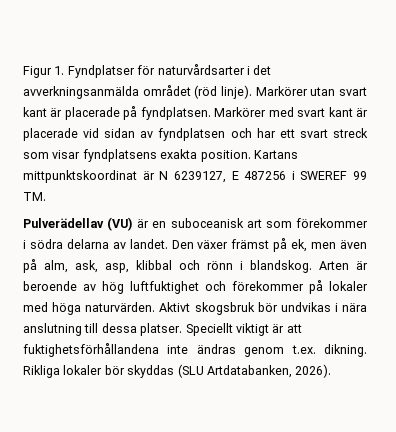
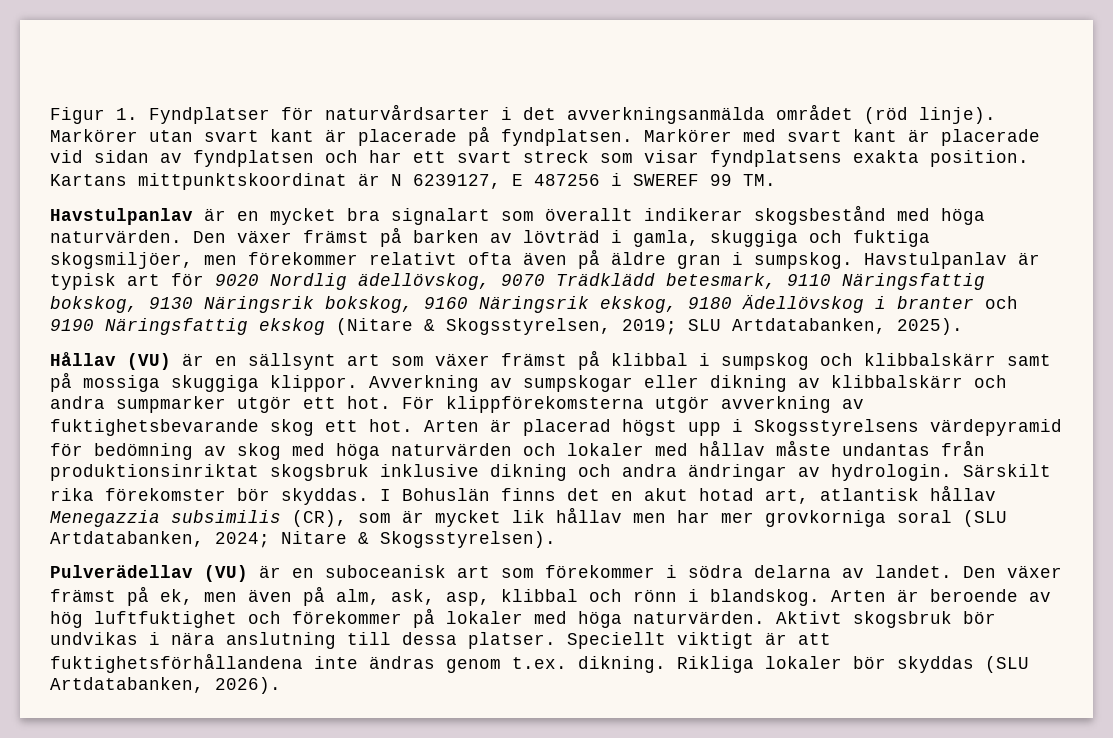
(46, 196) none -> [50,205,985,225] [50,227,930,247] [50,249,1040,269] [50,273,985,290] [50,294,1018,313] [50,318,963,335] [50,350,1051,370] [50,372,1007,392] [50,396,864,413] [50,419,1062,436] [50,440,985,460] [50,464,1051,481] [50,485,996,505] [50,507,1007,527] [50,531,556,548] // Havstulpanlav är en mycket bra signalart som överallt indikerar skogsbestånd med höga naturvärden. Den växer främst på barken av lövträd i gamla, skuggiga och fuktiga skogsmiljöer, men förekommer relativt ofta även på äldre gran i sumpskog. Havstulpanlav är typisk art för 9020 Nordlig ädellövskog, 9070 Trädklädd betesmark, 9110 Näringsfattig bokskog, 9130 Näringsrik bokskog, 9160 Näringsrik ekskog, 9180 Ädellövskog i branter och 9190 Näringsfattig ekskog (Nitare & Skogsstyrelsen, 2019; SLU Artdatabanken, 2025). // Hållav (VU) är en sällsynt art som växer främst på klibbal i sumpskog och klibbalskärr samt på mossiga skuggiga klippor. Avverkning av sumpskogar eller dikning av klibbalskärr och andra sumpmarker utgör ett hot. För klippförekomsterna utgör avverkning av fuktighetsbevarande skog ett hot. Arten är placerad högst upp i Skogsstyrelsens värdepyramid för bedömning av skog med höga naturvärden och lokaler med hållav måste undantas från produktionsinriktat skogsbruk inklusive dikning och andra ändringar av hydrologin. Särskilt rika förekomster bör skyddas. I Bohuslän finns det en akut hotad art, atlantisk hållav Menegazzia subsimilis (CR), som är mycket lik hållav men har mer grovkorniga soral (SLU Artdatabanken, 2024; Nitare & Skogsstyrelsen).

